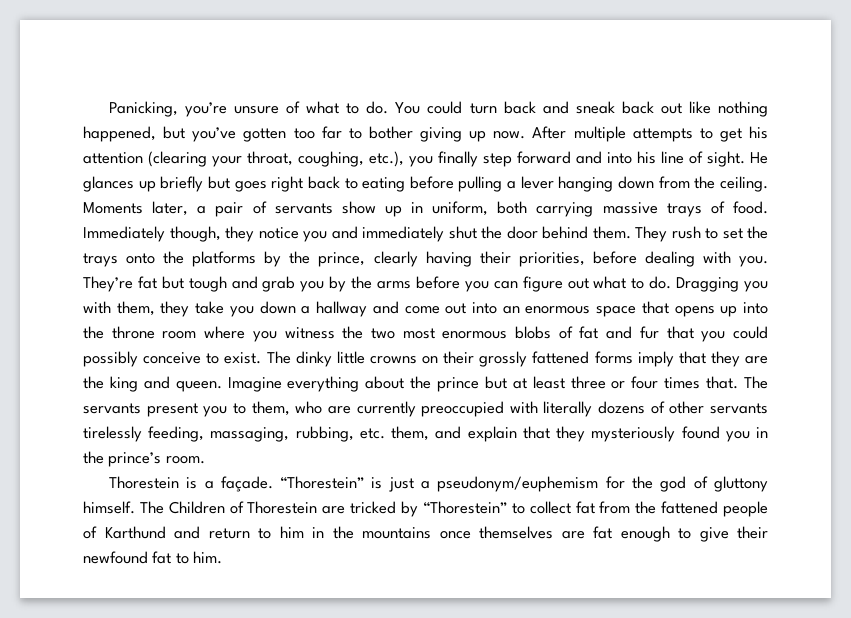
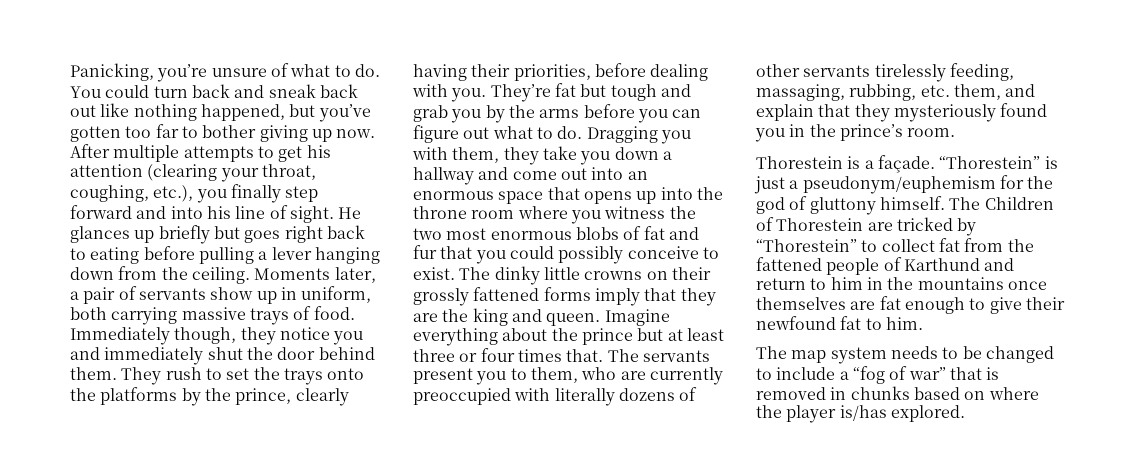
(223, 557) none -> [756,346,1054,364] [756,366,1000,384] [756,386,1039,400] [756,405,965,423] // The map system needs to be changed to include a “fog of war” that is removed in chunks based on where the player is/has explored.

